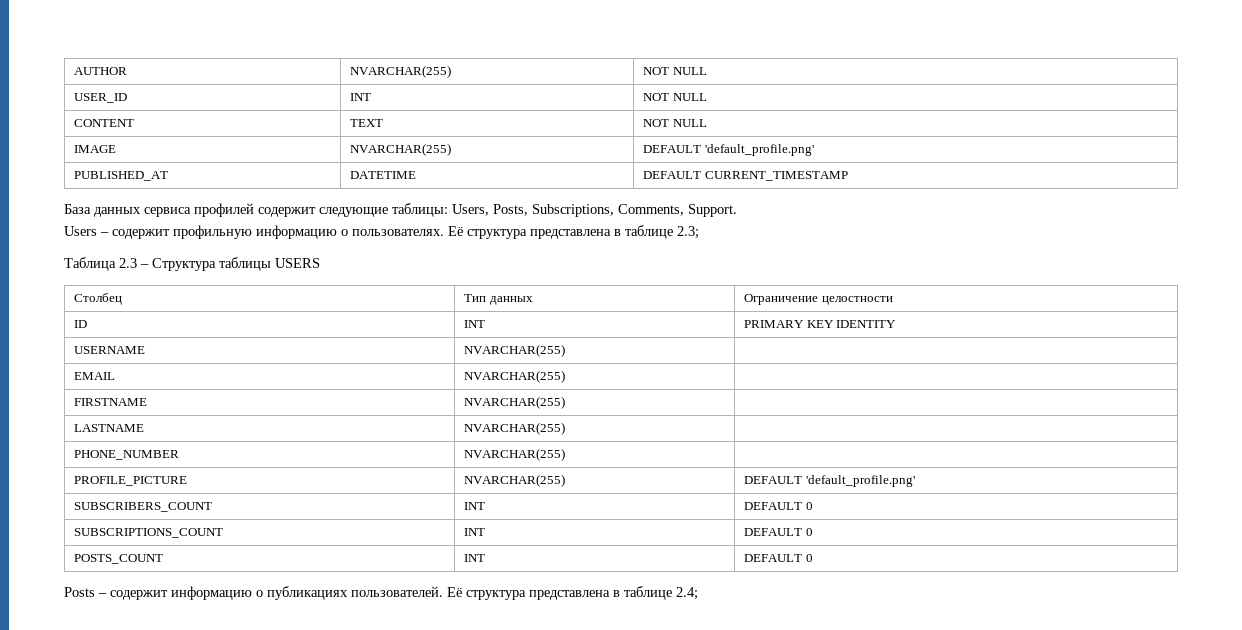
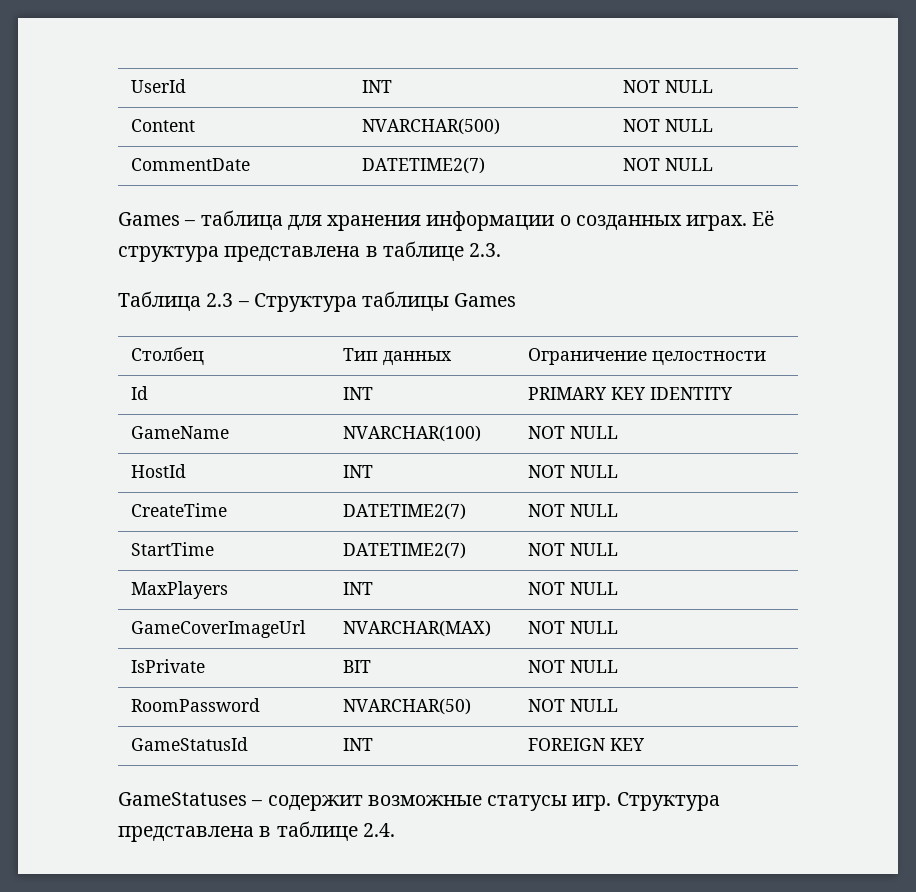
[74,67,128,75] [350,65,452,78] [643,67,707,75] [74,93,128,103] [350,93,372,101] [643,93,707,101] [74,119,135,127] [350,119,384,127] [643,119,707,127] [74,145,117,153] [350,143,452,156] [643,144,814,156] [74,171,169,181] [350,171,417,179] [643,171,848,181] [64,203,737,217] [64,225,699,239] AUTHOR | NVARCHAR(255) | NOT NULL // USER_ID | INT | NOT NULL // CONTENT | TEXT | NOT NULL // IMAGE | NVARCHAR(255) | DEFAULT 'default_profile.png' // PUBLISHED_AT | DATETIME | DEFAULT CURRENT_TIMESTAMP // База данных сервиса профилей содержит следующие таблицы: Users, Posts, Subscriptions, Comments, Support. // Users – содержит профильную информацию о пользователях. Её структура представлена в таблице 2.3; -> [130,79,186,93] [361,80,392,93] [622,80,713,93] [130,119,195,132] [361,118,500,135] [622,119,713,132] [130,158,250,171] [361,157,485,174] [622,158,713,171] [118,210,775,231] [118,241,502,262] UserId | INT | NOT NULL // Content | NVARCHAR(500) | NOT NULL // CommentDate | DATETIME2(7) | NOT NULL // Games – таблица для хранения информации о созданных играх. Её структура представлена в таблице 2.3.
[275,258,320,268] USERS -> [454,293,517,307] Games
[74,320,88,328] ID -> [130,386,148,400] Id
[74,346,146,354] [464,344,566,357] [74,372,116,380] [464,370,566,383] [74,398,148,406] [464,396,566,409] [74,424,145,432] [464,422,566,435] [74,450,180,460] [464,448,566,461] [74,476,188,486] [464,474,566,487] [744,475,915,487] [74,502,213,512] [464,502,486,510] [744,502,813,510] [74,528,224,538] [464,528,486,536] [744,528,813,536] [74,554,164,564] [464,554,486,562] [744,554,813,562] [64,586,698,600] USERNAME | NVARCHAR(255) | // EMAIL | NVARCHAR(255) | // FIRSTNAME | NVARCHAR(255) | // LASTNAME | NVARCHAR(255) | // PHONE_NUMBER | NVARCHAR(255) | // PROFILE_PICTURE | NVARCHAR(255) | DEFAULT 'default_profile.png' // SUBSCRIBERS_COUNT | INT | DEFAULT 0 // SUBSCRIPTIONS_COUNT | INT | DEFAULT 0 // POSTS_COUNT | INT | DEFAULT 0 // Posts – содержит информацию о публикациях пользователей. Её структура представлена в таблице 2.4; -> [130,426,229,439] [342,425,481,442] [527,426,618,439] [130,464,186,478] [342,465,373,478] [527,465,618,478] [130,503,227,517] [342,503,466,520] [527,504,618,517] [130,542,214,556] [342,542,466,559] [527,543,618,556] [130,581,228,599] [342,582,373,595] [527,582,618,595] [130,620,306,638] [342,620,491,637] [527,621,618,634] [130,659,205,673] [342,660,371,673] [527,660,618,673] [130,698,260,712] [342,698,471,715] [527,699,618,712] [130,737,248,751] [342,738,373,751] [527,738,644,751] [118,792,720,811] [118,821,395,842] GameName | NVARCHAR(100) | NOT NULL // HostId | INT | NOT NULL // CreateTime | DATETIME2(7) | NOT NULL // StartTime | DATETIME2(7) | NOT NULL // MaxPlayers | INT | NOT NULL // GameCoverImageUrl | NVARCHAR(MAX) | NOT NULL // IsPrivate | BIT | NOT NULL // RoomPassword | NVARCHAR(50) | NOT NULL // GameStatusId | INT | FOREIGN KEY // GameStatuses – содержит возможные статусы игр. Структура представлена в таблице 2.4.

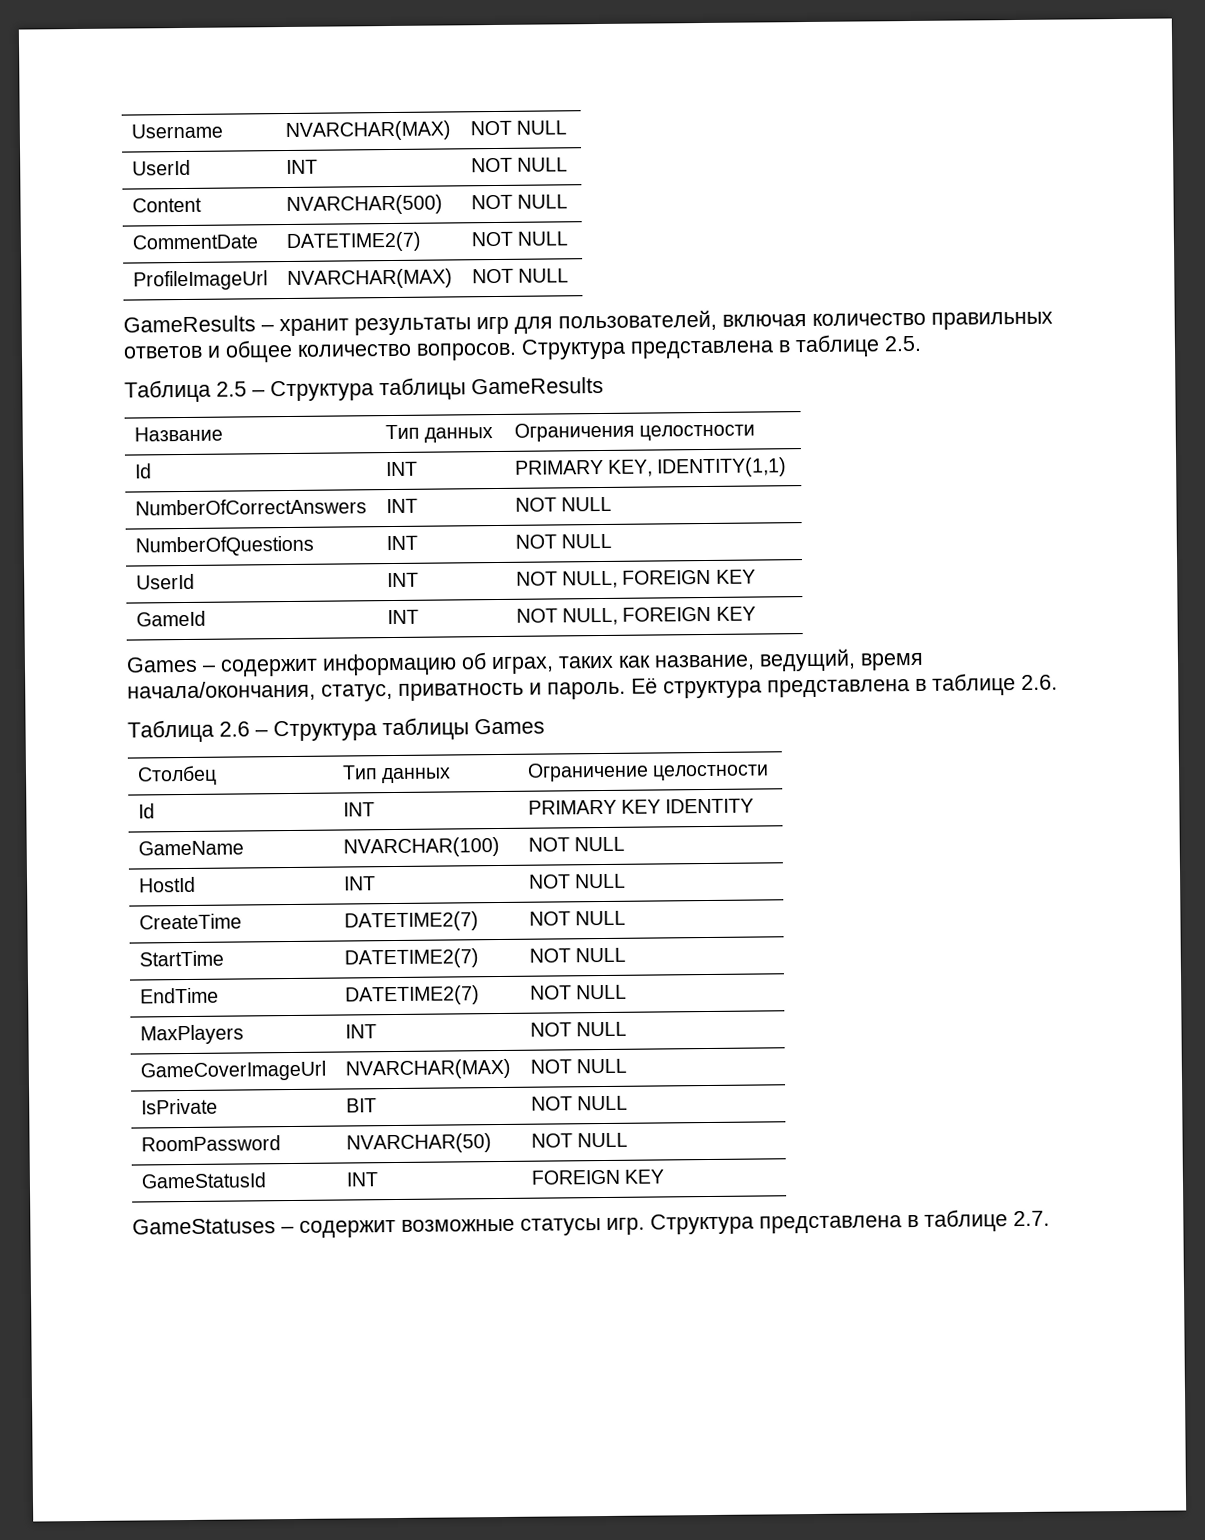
(130, 86) none -> [130,123,223,139] [284,120,451,142] [469,120,568,136] Username | NVARCHAR(MAX) | NOT NULL //
[118,210,748,231] // Games – таблица для хранения информации о созданных играх. -> [132,270,268,291] [286,268,453,290] [471,268,570,284] [123,309,1053,337] [123,334,921,363] [124,376,604,403] [133,426,223,442] [384,424,494,443] [513,422,756,442] [134,463,152,479] [385,461,418,477] [514,457,788,478] [134,498,367,516] [385,498,418,514] [514,496,613,512] [134,535,314,557] [385,535,418,551] [514,533,613,549] [135,573,195,590] [386,572,419,588] [515,569,756,589] [135,610,206,627] [386,609,419,625] [515,606,756,626] [126,648,924,677] [127,680,626,702] // ProfileImageUrl | NVARCHAR(MAX) | NOT NULL // GameResults – хранит результаты игр для пользователей, включая количество правильных ответов и общее количество вопросов. Структура представлена в таблице 2.5. // Таблица 2.5 – Структура таблицы GameResults // Название | Тип данных | Ограничения целостности // Id | INT | PRIMARY KEY, IDENTITY(1,1) // NumberOfCorrectAnswers | INT | NOT NULL // NumberOfQuestions | INT | NOT NULL // UserId | INT | NOT NULL, FOREIGN KEY // GameId | INT | NOT NULL, FOREIGN KEY // Games – содержит информацию об играх, таких как название, ведущий, время начала/окончания, статус, приватность и пароль.
[469,243,502,257] [118,291,234,311] 2.3. // Таблица 2.3 -> [1021,674,1058,690] [127,719,250,743] 2.6. // Таблица 2.6
(618, 549) none -> [139,987,219,1004] [344,985,480,1006] [529,984,628,1000] // EndTime | DATETIME2(7) | NOT NULL
[362,823,395,837] 2.4. -> [1013,1210,1050,1227] 2.7.

